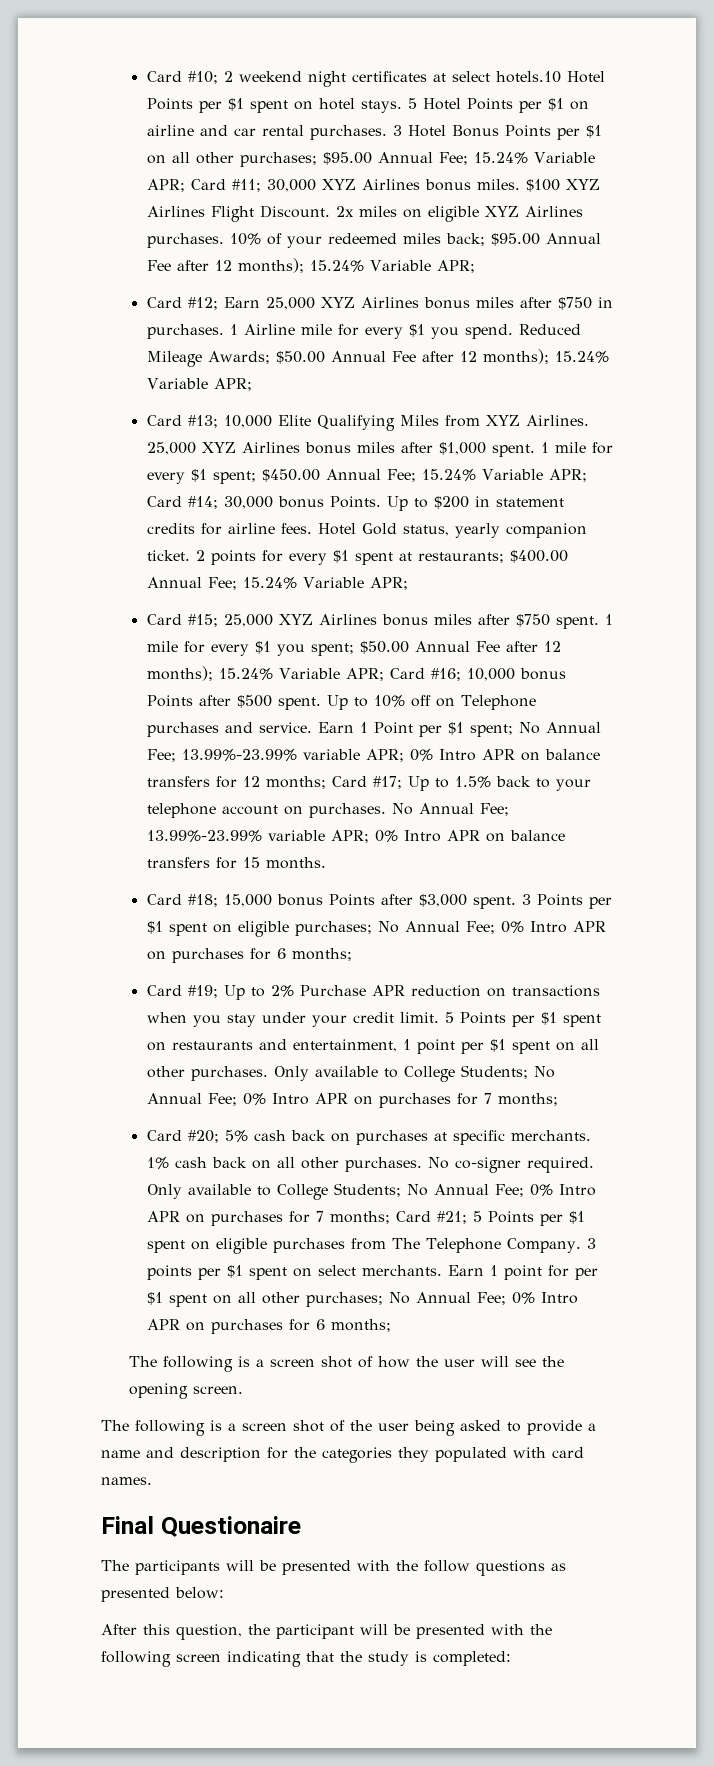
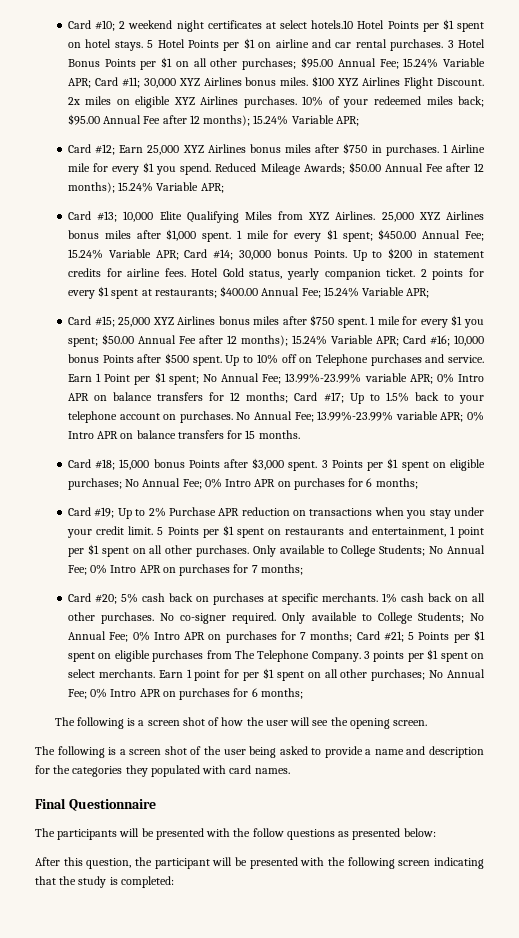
[160,1516,301,1537] Questionaire -> [68,799,156,811] Questionnaire

